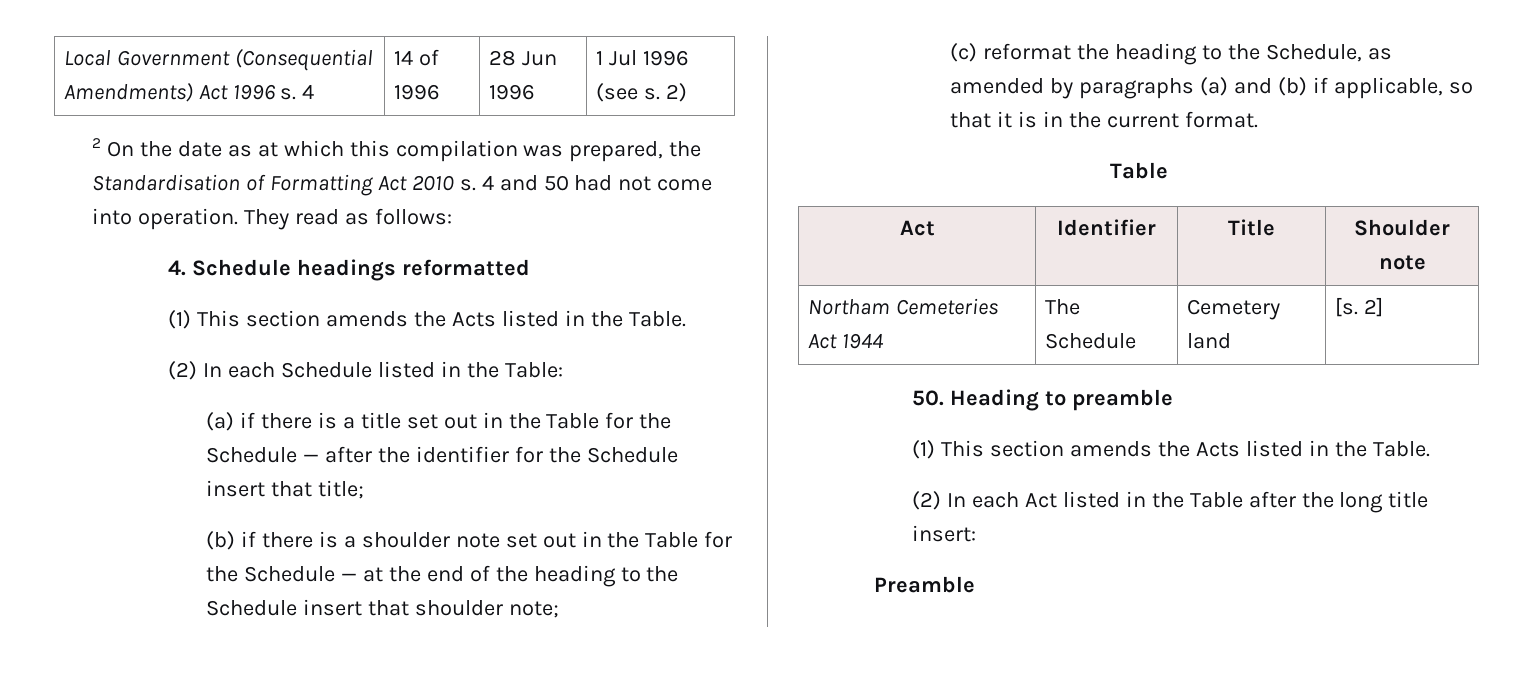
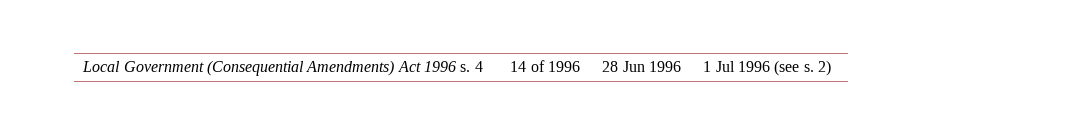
[92,138,702,162] [92,174,713,196] [92,208,452,230] [168,259,530,281] [168,310,686,329] [168,361,563,380] [206,412,672,431] [206,446,678,463] [206,480,364,499] [206,531,733,550] [206,565,679,587] [206,599,559,618] [950,43,1392,65] [950,77,1473,99] [950,111,1258,128] [1109,162,1168,179] [899,220,935,236] [1057,219,1156,236] [1228,219,1275,236] [1354,219,1450,236] [1378,255,1426,270] [807,298,998,315] [807,333,884,349] [1044,299,1080,315] [1044,333,1136,349] [1186,299,1280,320] [1186,333,1231,349] [1334,297,1383,317] [912,389,1173,411] [912,440,1430,459] [912,491,1429,513] [912,525,977,542] [874,576,976,593] // 2 On the date as at which this compilation was prepared, the Standardisation of Formatting Act 2010 s. 4 and 50 had not come into operation. They read as follows: // 4. Schedule headings reformatted // (1) This section amends the Acts listed in the Table. // (2) In each Schedule listed in the Table: // (a) if there is a title set out in the Table for the Schedule — after the identifier for the Schedule insert that title; // (b) if there is a shoulder note set out in the Table for the Schedule — at the end of the heading to the Schedule insert that shoulder note; // (c) reformat the heading to the Schedule, as amended by paragraphs (a) and (b) if applicable, so that it is in the current format. // Table // Act | Identifier | Title | Shoulder note // Northam Cemeteries Act 1944 | The Schedule | Cemetery land | [s. 2] // 50. Heading to preamble // (1) This section amends the Acts listed in the Table. // (2) In each Act listed in the Table after the long title insert: // Preamble -> (831, 68) none

